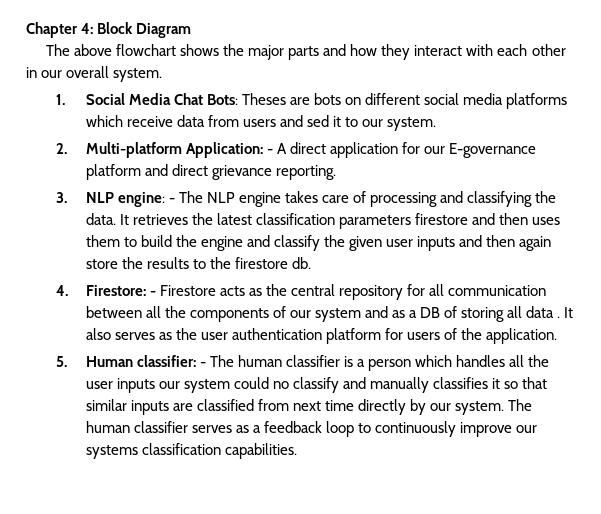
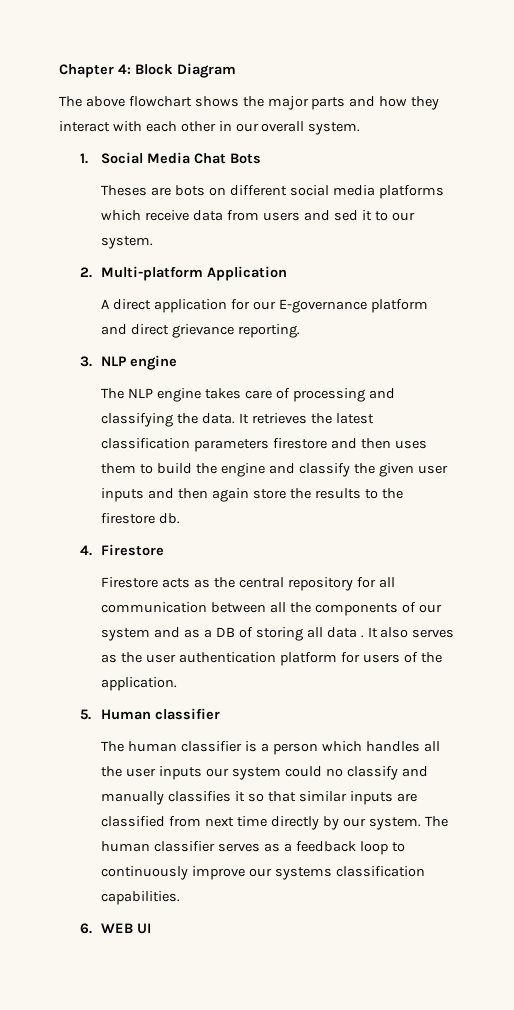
[206,94,238,105] Bots: -> [230,153,262,164] Bots //
[185,142,273,158] Application: - -> [207,266,288,281] Application //
[117,192,175,207] engine: - -> [130,355,178,370] engine //
[85,285,156,296] Firestore: - -> [101,544,165,556] Firestore //
[136,355,206,367] classifier: - -> [155,708,221,720] classifier //
(297, 451) none -> [80,923,152,934] // 6. WEB UI

